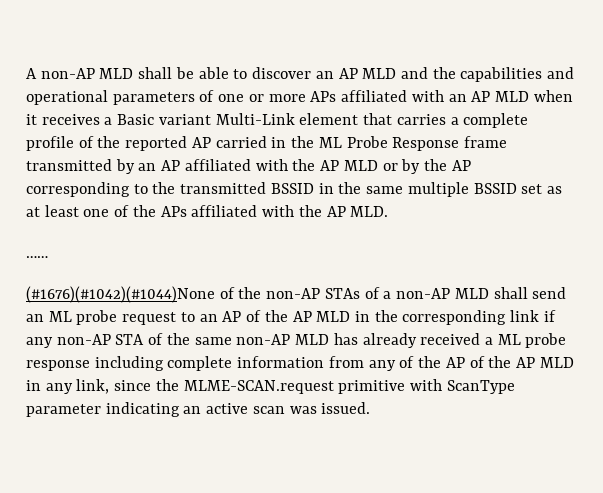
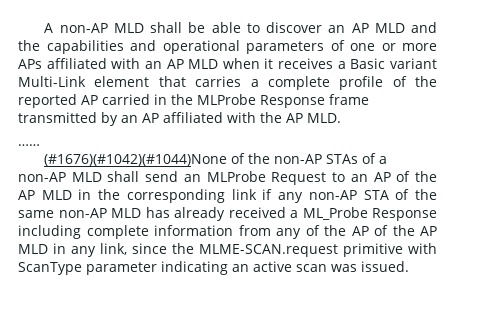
[318,136,388,148] ML Probe -> [197,94,256,105] MLProbe
[343,159,471,174] [26,182,562,197] [26,205,346,217] MLD or by the AP corresponding to the transmitted BSSID in the same multiple BSSID set as at least one of the APs affiliated with the AP -> (303, 118) none
[48,310,177,325] ML probe request -> [206,171,327,185] MLProbe Request
[497,333,567,348] [26,360,90,371] ML probe response -> [302,207,437,221] ML_Probe Response

